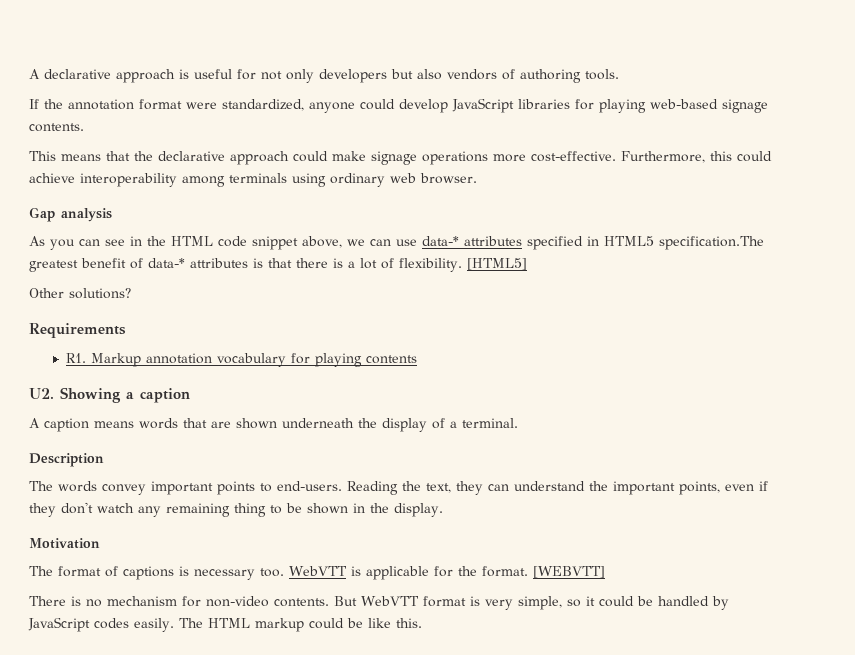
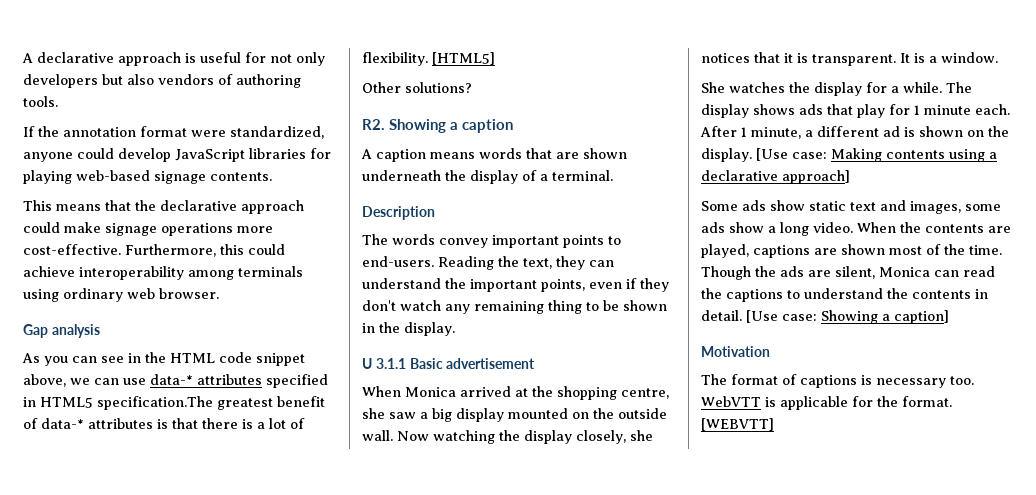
[29,323,126,338] [65,353,417,367] [29,388,54,399] Requirements // R1. Markup annotation vocabulary for playing contents // U2. -> [362,119,385,130] R2.
(443, 510) none -> [362,358,536,369] [362,386,669,400] [362,408,667,422] [362,430,653,444] [701,52,998,66] [701,82,972,96] [701,104,1010,118] [700,126,1009,139] [701,148,997,162] [701,170,850,184] [701,200,1001,214] [701,222,1011,236] [701,244,1002,258] [701,266,995,280] [701,288,988,302] [701,310,949,324] // U 3.1.1 Basic advertisement // When Monica arrived at the shopping centre, she saw a big display mounted on the outside wall. Now watching the display closely, she notices that it is transparent. It is a window. // She watches the display for a while. The display shows ads that play for 1 minute each. After 1 minute, a different ad is shown on the display. [Use case: Making contents using a declarative approach] // Some ads show static text and images, some ads show a long video. When the contents are played, captions are shown most of the time. Though the ads are silent, Monica can read the captions to understand the contents in detail. [Use case: Showing a caption]
[29,596,729,610] [28,617,422,632] // There is no mechanism for non-video contents. But WebVTT format is very simple, so it could be handled by JavaScript codes easily. The HTML markup could be like this. -> (774, 424) none

